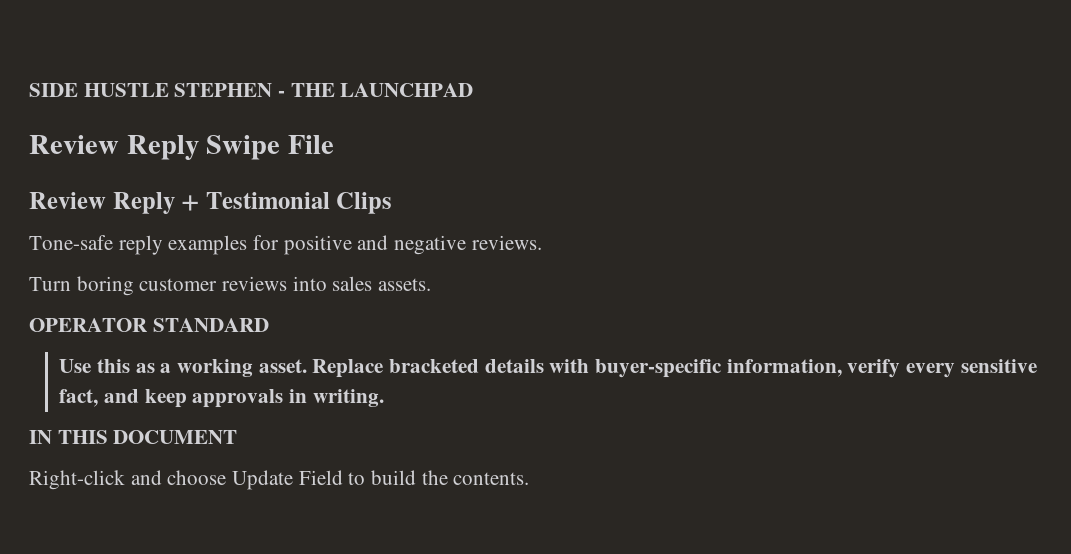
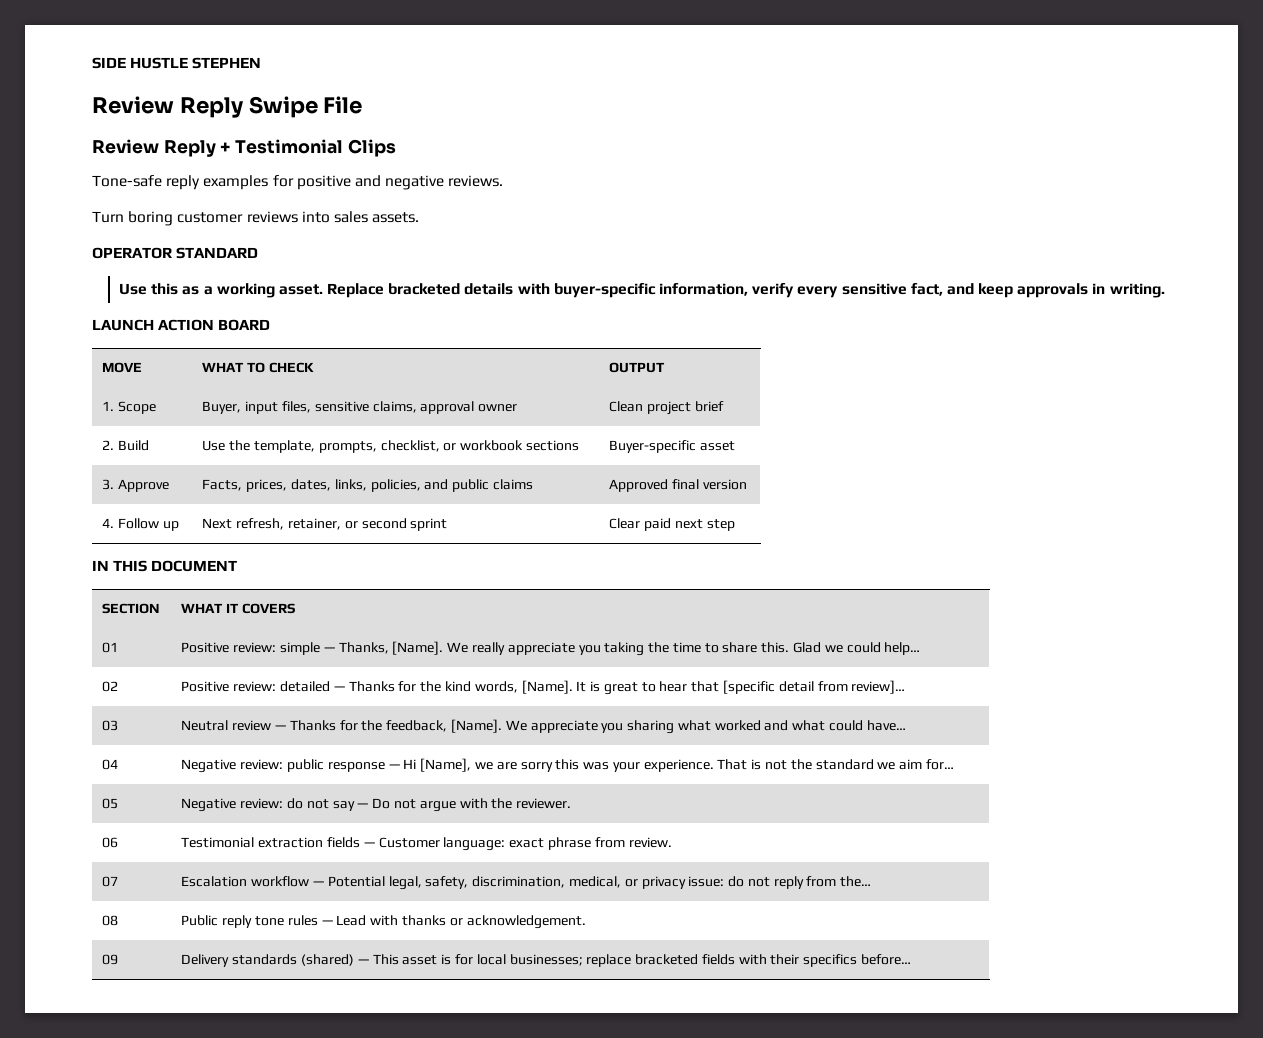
[278,83,474,97] - THE LAUNCHPAD -> (262, 63) none
[29,430,238,444] [29,470,530,490] IN THIS DOCUMENT // Right-click and choose Update Field to build the contents. -> [92,319,271,331] [102,362,143,373] [202,362,315,373] [609,362,666,373] [102,401,157,414] [202,401,518,414] [609,401,725,415] [102,440,150,451] [202,440,579,453] [609,440,736,453] [102,479,170,492] [202,479,533,492] [609,479,748,492] [102,518,180,531] [202,518,448,531] [609,518,735,531] [92,560,238,572] [102,603,161,614] [181,603,296,614] [102,642,119,653] [181,641,921,656] [102,681,119,692] [181,680,906,695] [102,720,119,731] [181,719,906,734] [102,759,119,770] [181,758,954,773] [102,798,119,809] [181,798,572,812] [102,837,119,848] [181,837,672,851] [102,876,119,887] [181,876,872,890] [102,915,119,926] [181,915,586,929] [102,954,119,965] [181,954,911,967] LAUNCH ACTION BOARD // MOVE | WHAT TO CHECK | OUTPUT // 1. Scope | Buyer, input files, sensitive claims, approval owner | Clean project brief // 2. Build | Use the template, prompts, checklist, or workbook sections | Buyer-specific asset // 3. Approve | Facts, prices, dates, links, policies, and public claims | Approved final version // 4. Follow up | Next refresh, retainer, or second sprint | Clear paid next step // IN THIS DOCUMENT // SECTION | WHAT IT COVERS // 01 | Positive review: simple — Thanks, [Name]. We really appreciate you taking the time to share this. Glad we could help… // 02 | Positive review: detailed — Thanks for the kind words, [Name]. It is great to hear that [specific detail from review]… // 03 | Neutral review — Thanks for the feedback, [Name]. We appreciate you sharing what worked and what could have… // 04 | Negative review: public response — Hi [Name], we are sorry this was your experience. That is not the standard we aim for… // 05 | Negative review: do not say — Do not argue with the reviewer. // 06 | Testimonial extraction fields — Customer language: exact phrase from review. // 07 | Escalation workflow — Potential legal, safety, discrimination, medical, or privacy issue: do not reply from the… // 08 | Public reply tone rules — Lead with thanks or acknowledgement. // 09 | Delivery standards (shared) — This asset is for local businesses; replace bracketed fields with their specifics before…

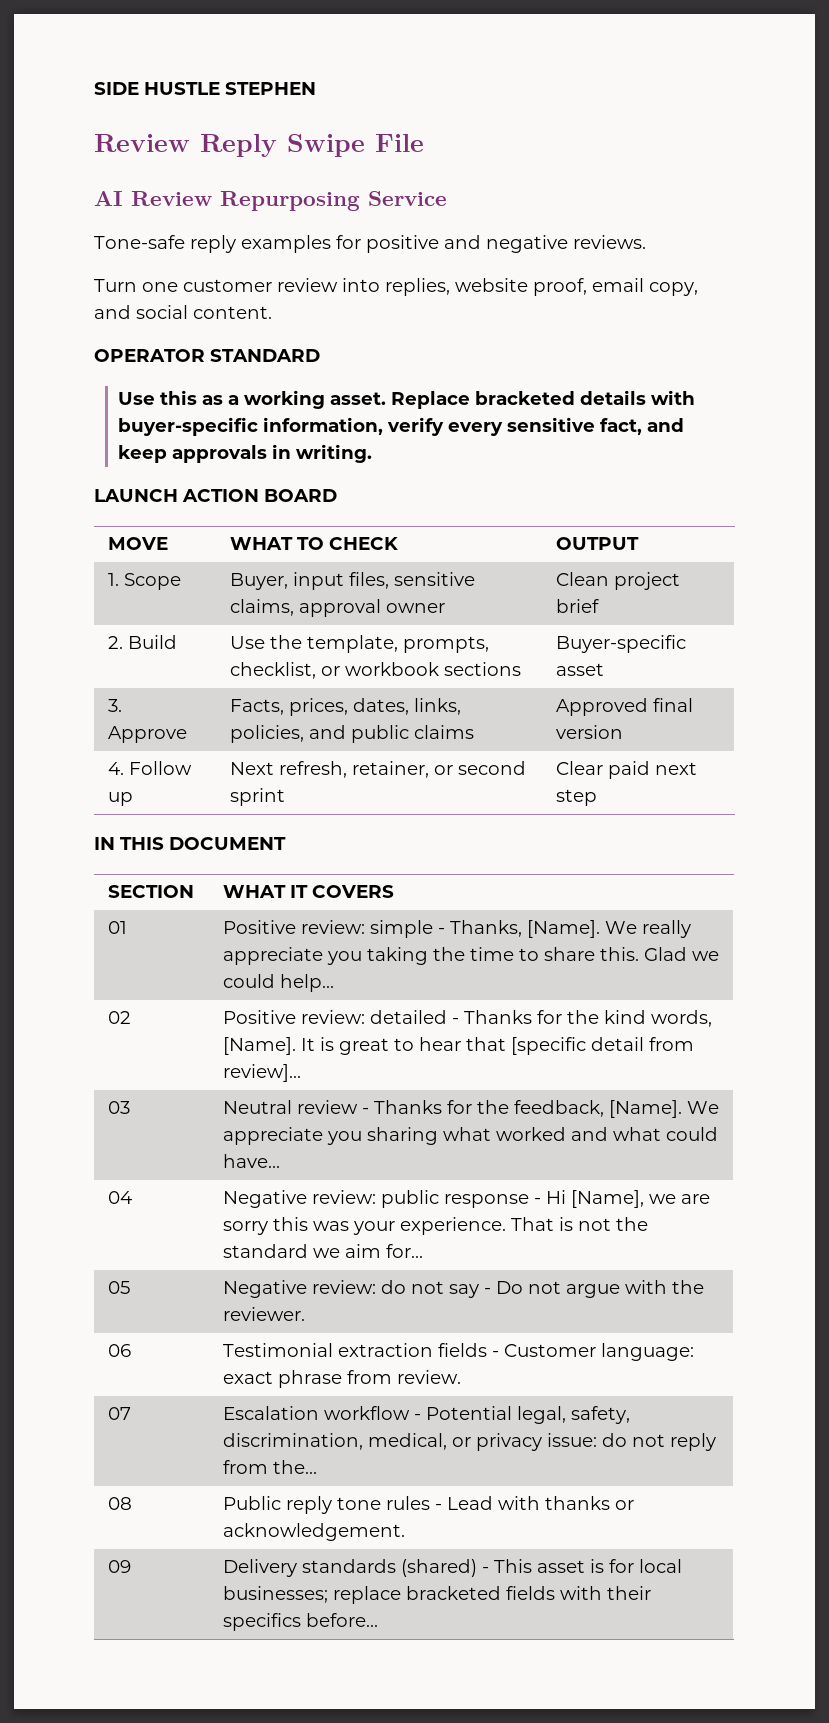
[92,139,396,157] Review Reply + Testimonial Clips -> [94,191,447,211] AI Review Repurposing Service
[128,211,420,226] boring customer reviews into sales assets. -> [142,278,698,296] [94,305,272,319] one customer review into replies, website proof, email copy, and social content.
[323,647,335,652] — -> [438,928,446,934] -
[333,686,345,691] — -> [452,1018,460,1024] -
[275,725,287,730] — -> [362,1108,370,1114] -
[388,764,400,769] — -> [534,1198,542,1204] -
[357,803,369,808] — -> [484,1288,492,1294] -
[363,842,375,847] — -> [492,1351,500,1357] -
[313,881,325,886] — -> [414,1414,422,1420] -
[321,920,333,925] — -> [435,1504,443,1510] -
[357,959,369,964] — -> [482,1567,490,1573] -

